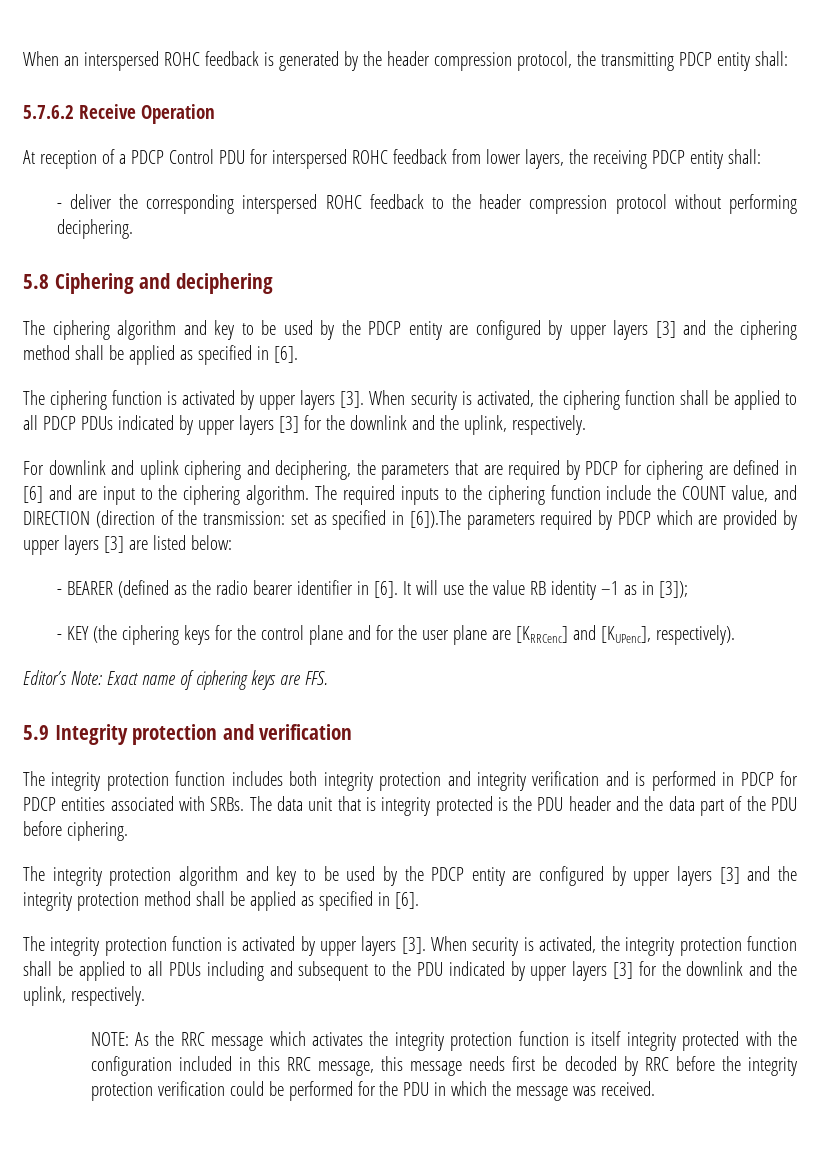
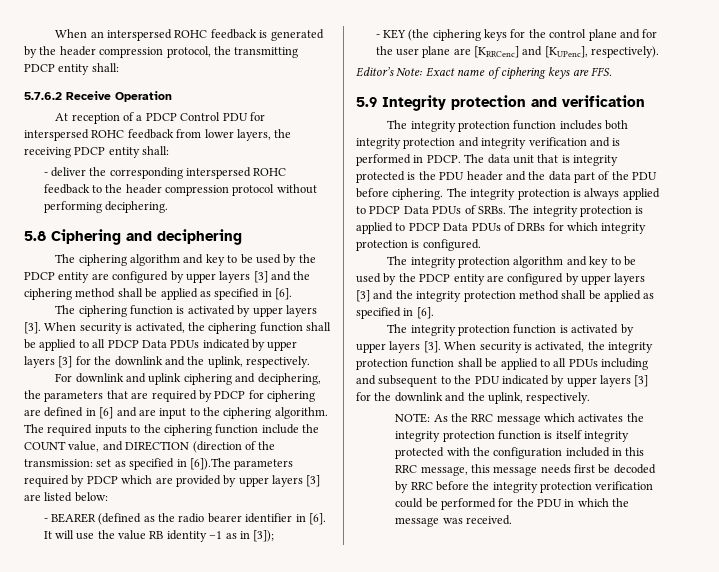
(76, 423) none -> [141,340,167,348] Data
[740,771,798,786] [23,796,245,811] PDCP for PDCP entities associated with SRBs. -> [426,155,461,163] PDCP.
(128, 831) none -> [446,188,660,200] [356,205,644,217] [356,222,647,234] [356,239,481,251] The integrity protection is always applied to PDCP Data PDUs of SRBs. The integrity protection is applied to PDCP Data PDUs of DRBs for which integrity protection is configured.

